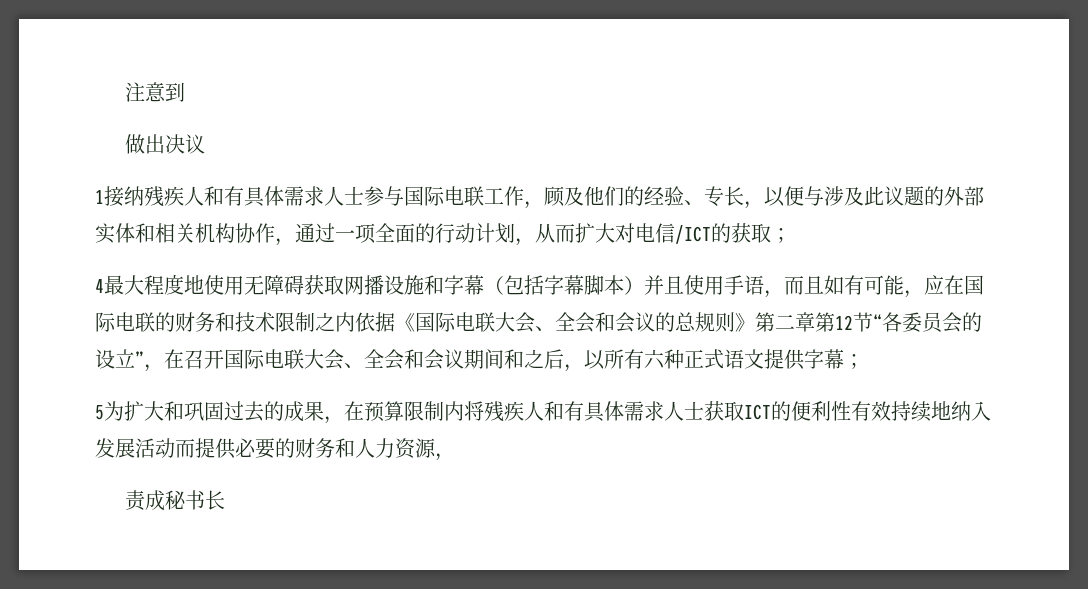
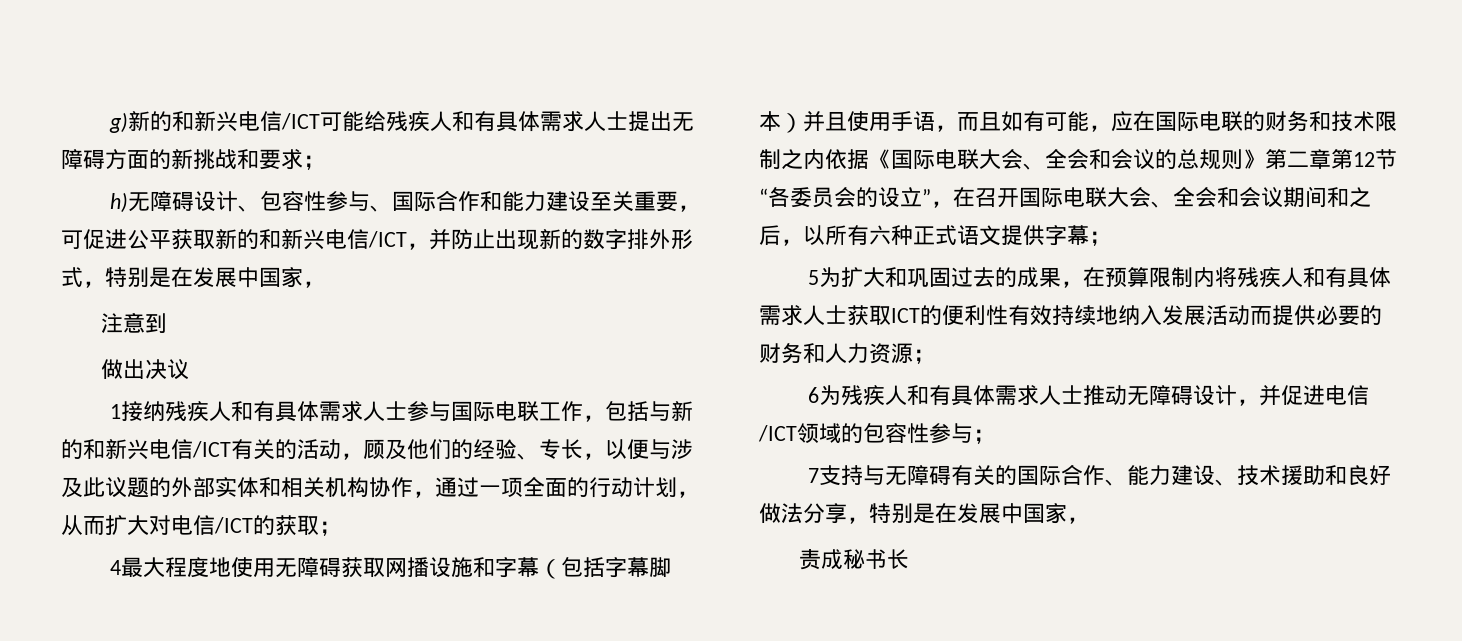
(124, 92) none -> [109,111,695,133] [61,149,325,170] [110,190,701,213] [61,229,693,250] [61,267,325,288] g)新的和新兴电信/ICT可能给残疾人和有具体需求人士提出无障碍方面的新挑战和要求； // h)无障碍设计、包容性参与、国际合作和能力建设至关重要，可促进公平获取新的和新兴电信/ICT，并防止出现新的数字排外形式，特别是在发展中国家， //
(544, 205) none -> [605,401,694,421] [61,439,363,460] 包括与新的和新兴电信/ICT有关的活动，
(436, 448) none -> [913,349,935,364] [808,385,1370,406] [758,423,995,444] [808,464,1392,486] [759,503,1067,524] ； // 6为残疾人和有具体需求人士推动无障碍设计，并促进电信/ICT领域的包容性参与； // 7支持与无障碍有关的国际合作、能力建设、技术援助和良好做法分享，特别是在发展中国家

